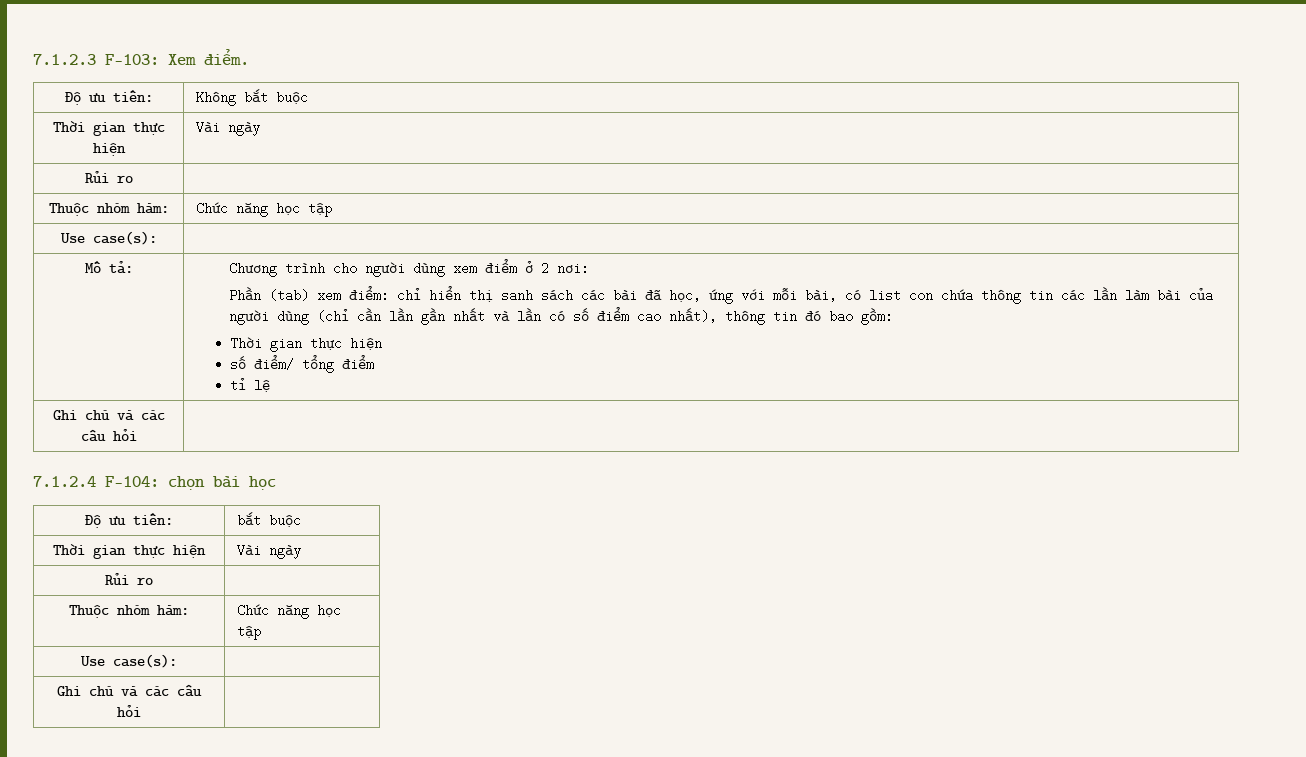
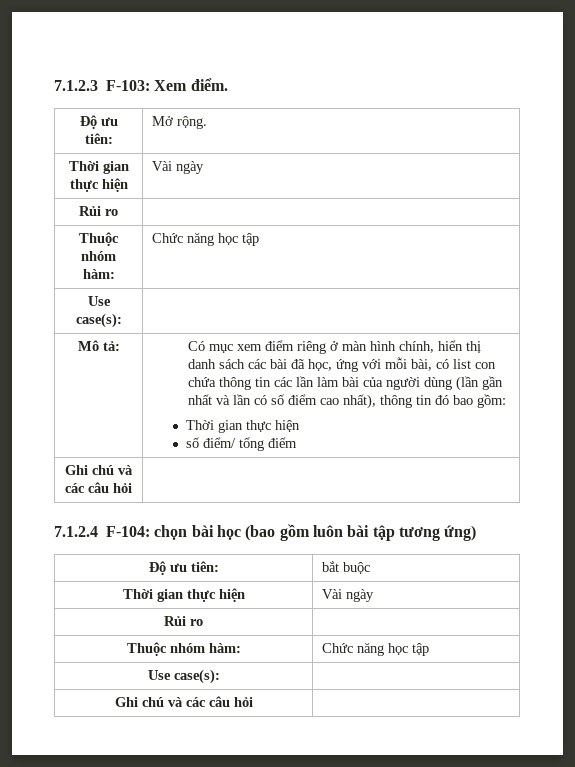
[196,89,309,106] Không bắt buộc -> [152,116,208,129] Mở rộng.
[229,259,590,277] [229,286,422,302] Chương trình cho người dùng xem điểm ở 2 nơi: // Phần (tab) xem điểm: chỉ -> [188,340,435,354] Có mục xem điểm riêng ở màn hình chính,
[501,289,534,302] sanh -> [188,359,217,369] danh
[317,308,414,323] (chỉ cần lần -> [456,376,480,391] (lần
[230,378,271,392] // tỉ lệ -> (297, 442) none
(276, 483) none -> [245,524,477,541] (bao gồm luôn bài tập tương ứng)

